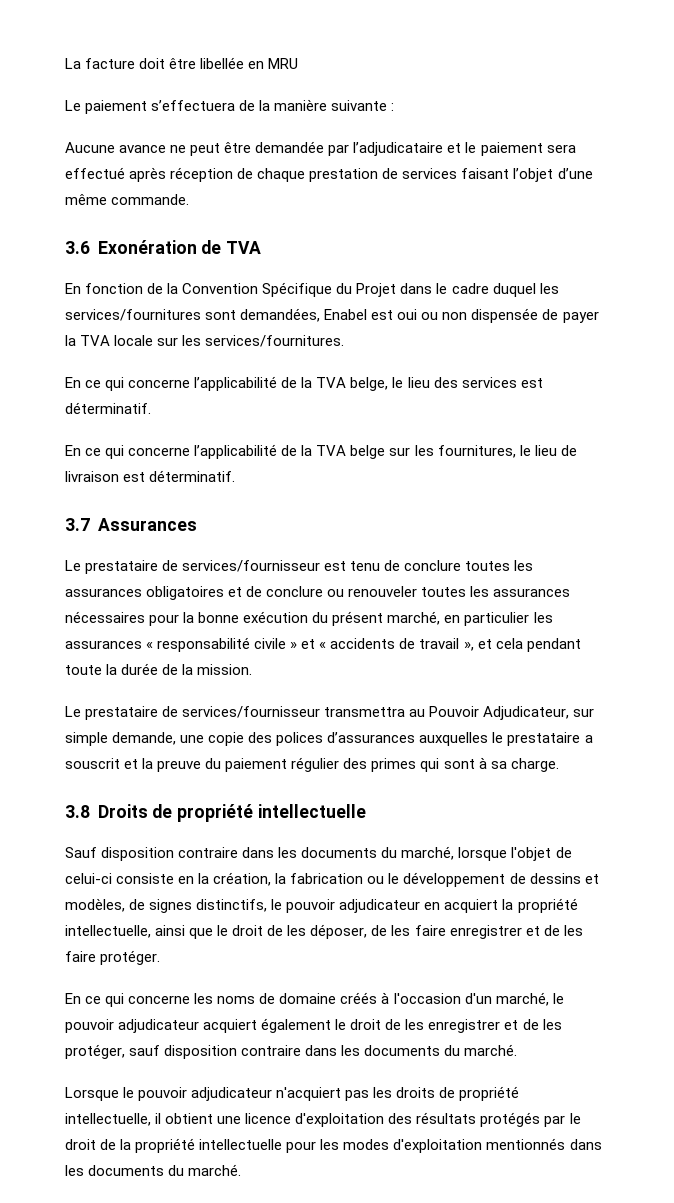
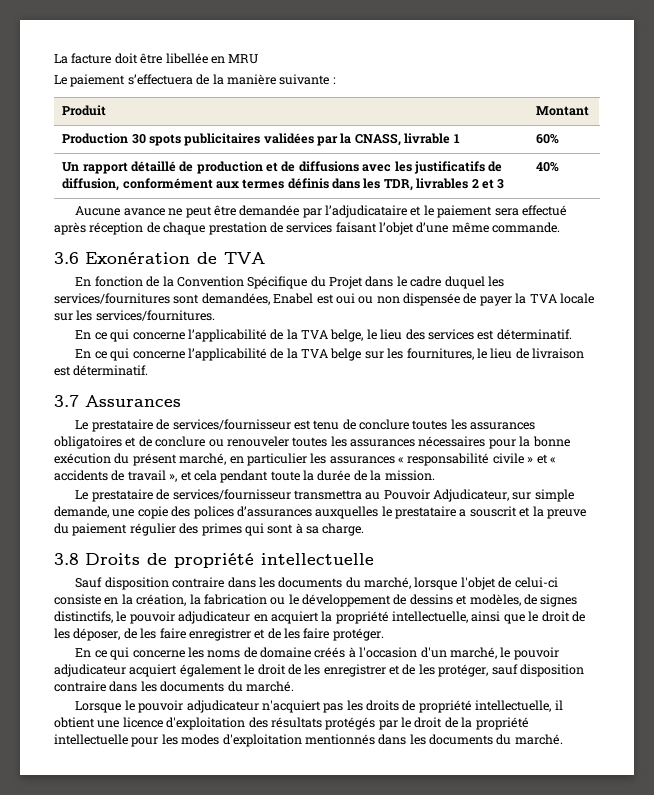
(395, 107) none -> [62,105,107,116] [536,106,590,116] [62,133,460,146] [536,134,560,144] [62,161,503,174] [62,178,505,191] [536,162,560,172] // Produit | Montant // Production 30 spots publicitaires validées par la CNASS, livrable 1 | 60% // Un rapport détaillé de production et de diffusions avec les justificatifs de diffusion, conformément aux termes définis dans les TDR, livrables 2 et 3 | 40%

